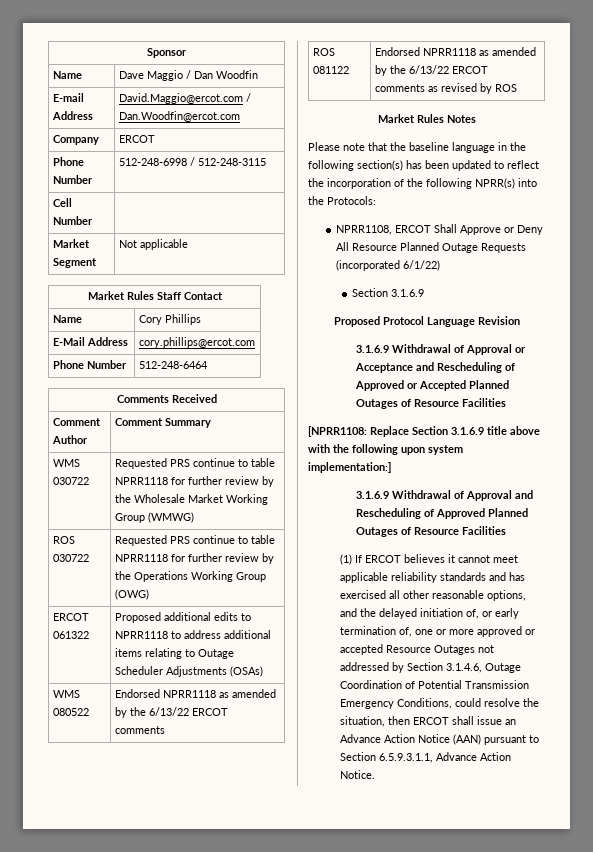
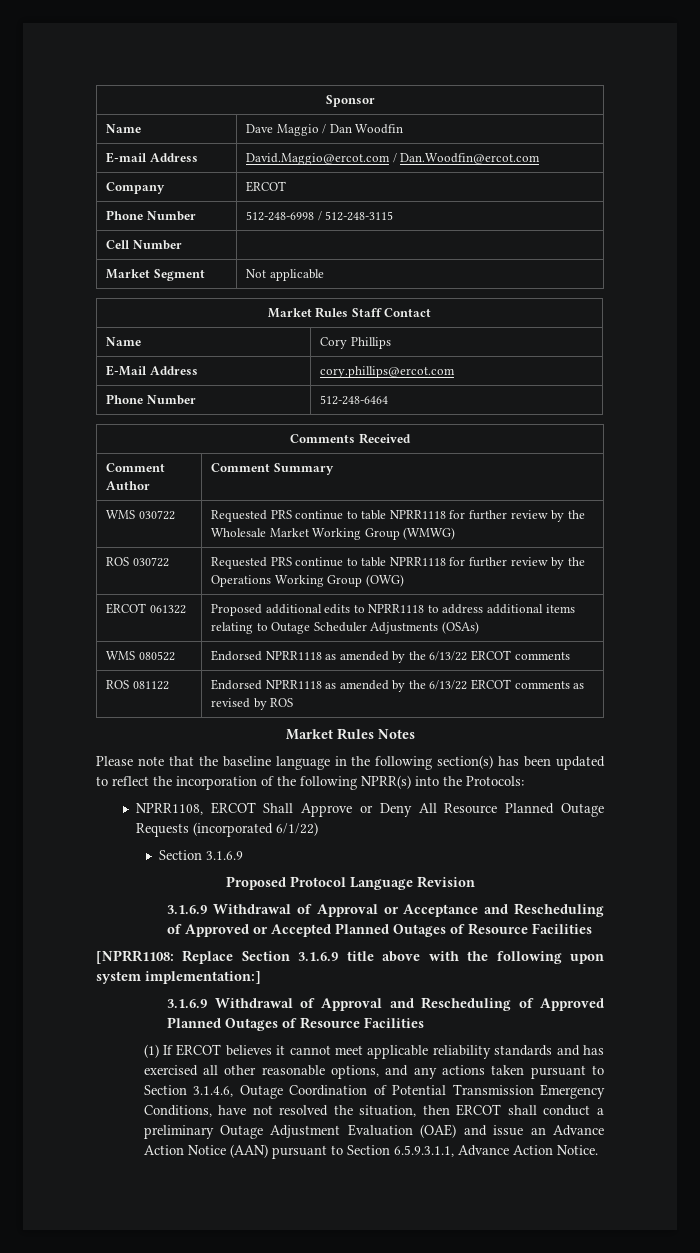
[359,608,519,619] [339,626,535,637] [339,644,494,655] [339,662,404,673] the delayed initiation of, or early termination of, one or more approved or accepted Resource Outages not addressed by -> [413,1065,605,1079] any actions taken pursuant to
[454,698,520,707] could resolve -> [218,1105,329,1116] have not resolved
(474, 720) none -> [543,1105,605,1116] [143,1124,487,1139] conduct a preliminary Outage Adjustment Evaluation (OAE) and

